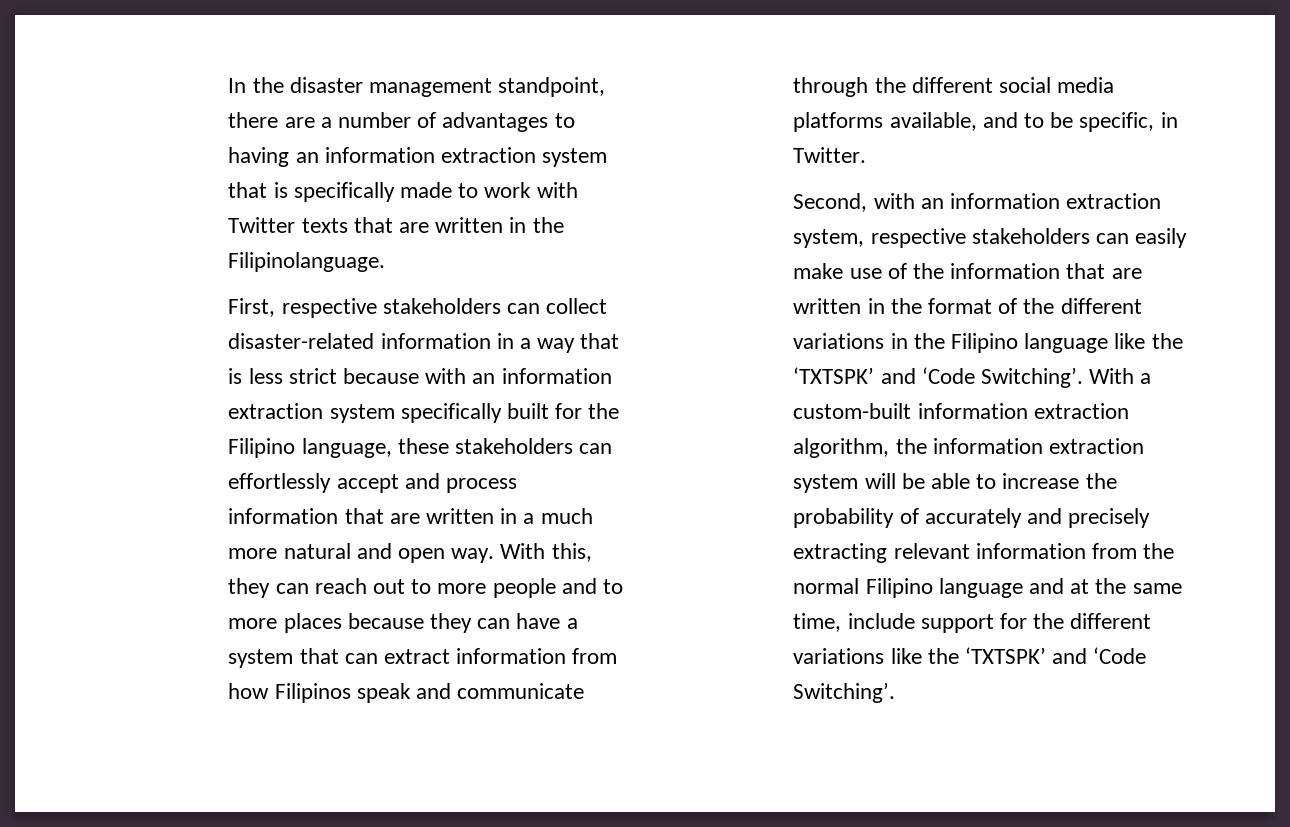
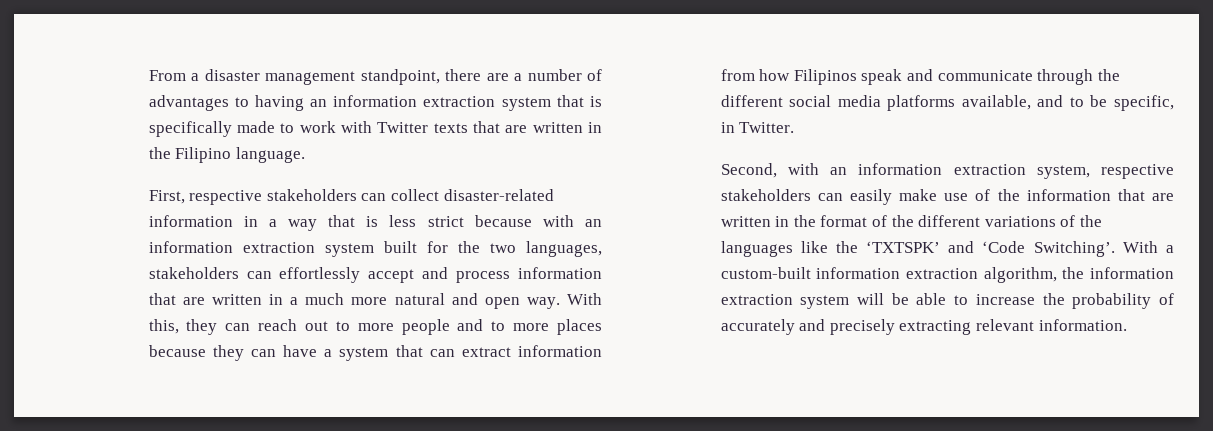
[228,77,284,93] In the -> [148,70,200,81] From a
[228,252,386,272] Filipinolanguage. -> [175,147,305,163] Filipino language.
[400,403,502,423] specifically -> (374, 250) none
[228,438,449,458] Filipino language, these -> [489,241,602,257] two languages,
[890,333,1109,353] in the Filipino language -> [1060,215,1102,227] [720,241,793,257] of the languages
[975,543,1175,559] [793,578,1182,598] [793,613,1152,633] [793,647,1147,664] [793,682,896,703] information from the normal Filipino language and at the same time, include support for the different variations like the ‘TXTSPK’ and ‘Code Switching’. -> [1038,319,1127,331] information.

